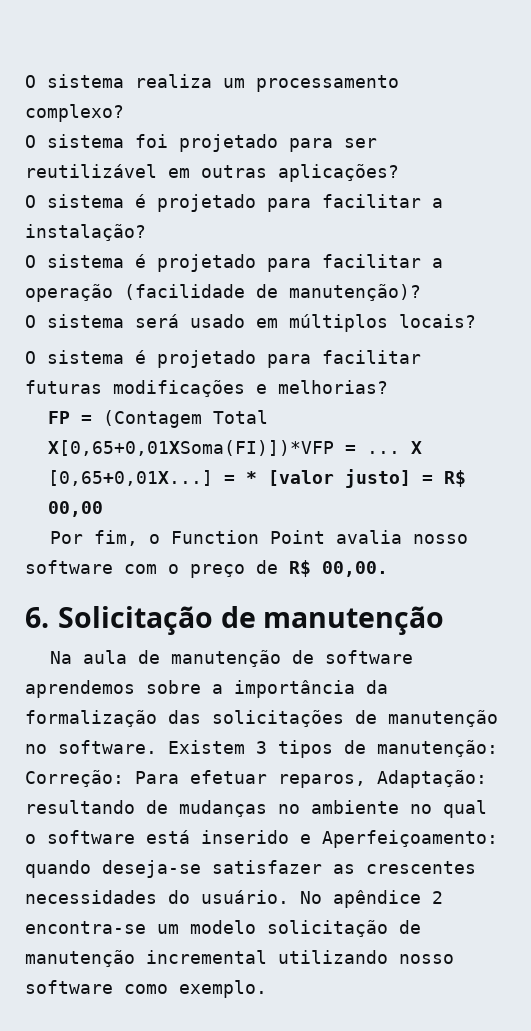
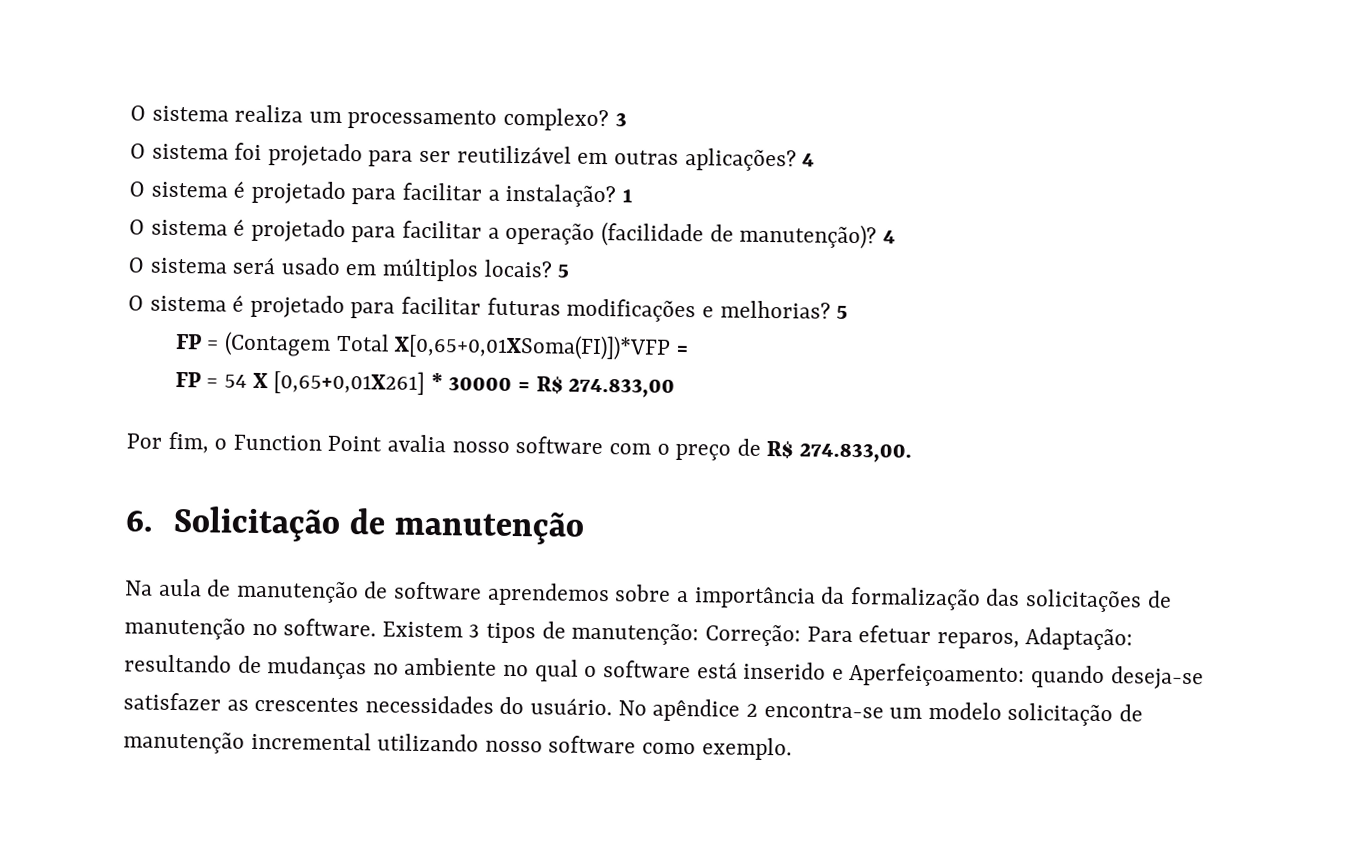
(124, 113) none -> [614,112,627,127] 3
(399, 173) none -> [802,153,816,167] 4
(146, 232) none -> [621,189,633,203] 1
(421, 292) none -> [882,230,896,244] 4
(476, 321) none -> [557,264,570,278] 5
(388, 387) none -> [836,305,849,319] 5
[366,441,422,454] [47,469,411,488] ... X [0,65+0,01X...] = * [valor justo] -> [174,370,513,395] // FP = 54 X [0,65+0,01X261] * 30000
[47,501,103,517] 00,00 -> [568,377,676,398] 274.833,00
[322,561,388,577] 00,00. -> [798,442,912,463] 274.833,00.

